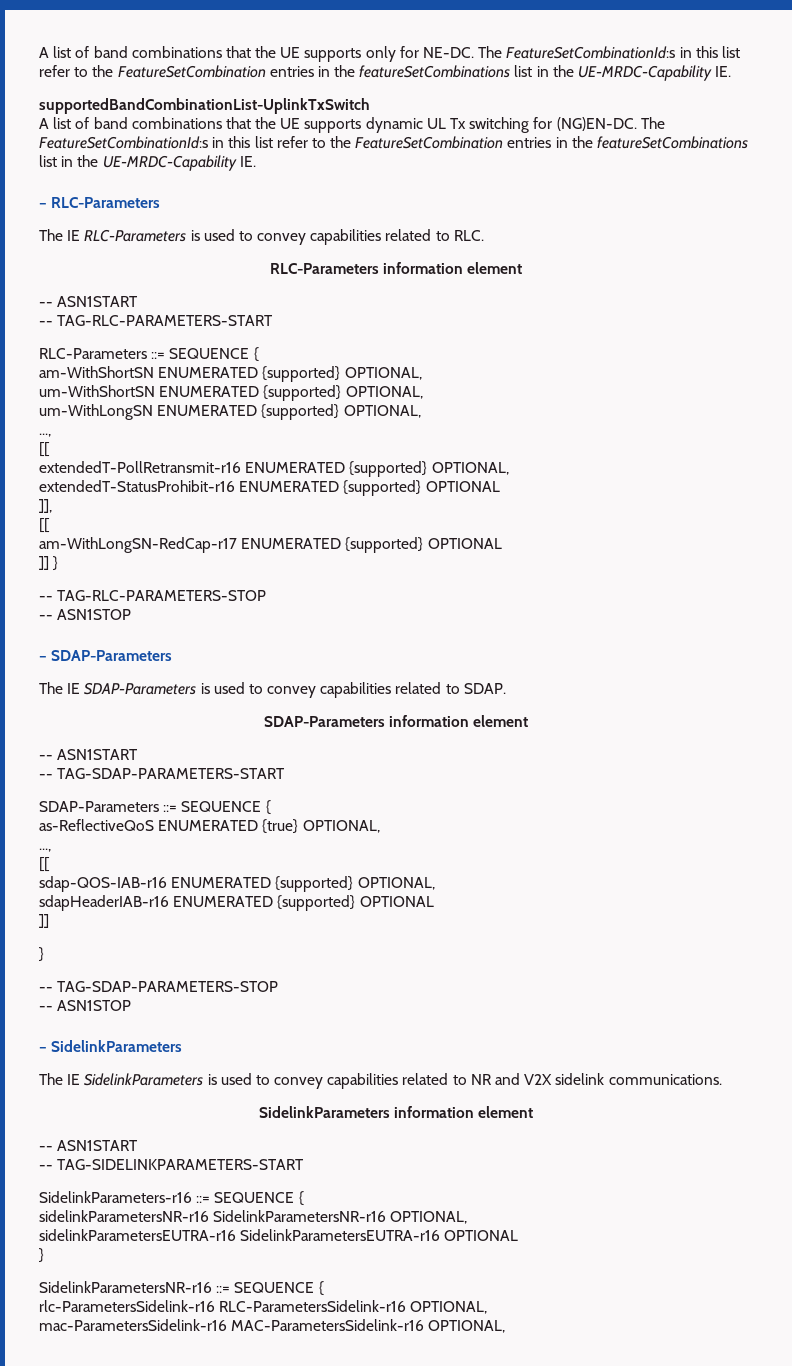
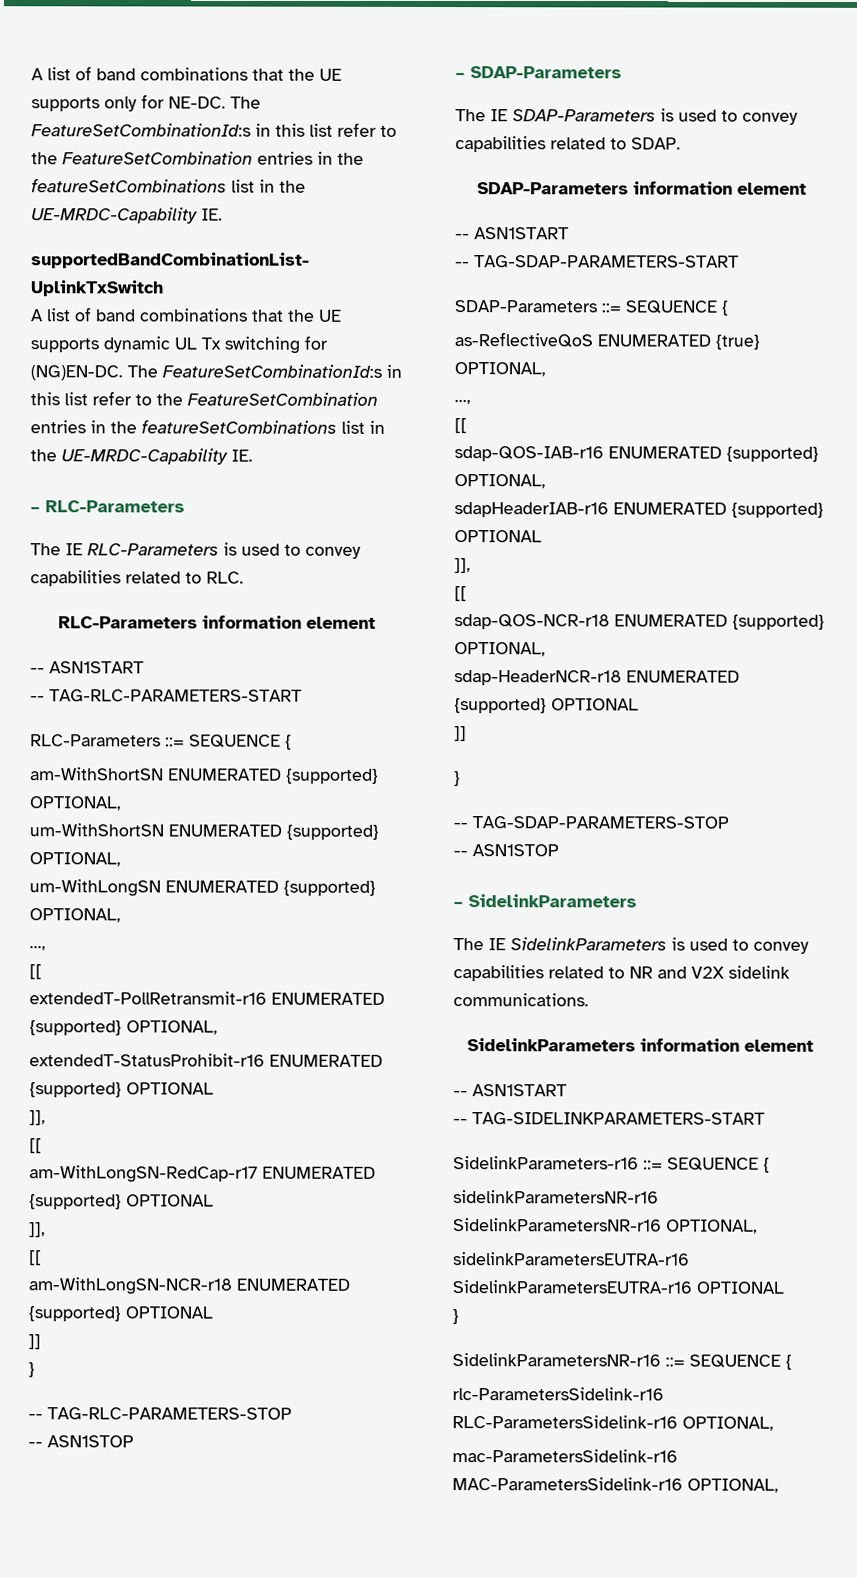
[39,556,49,570] // ]] -> [29,1222,46,1238] [29,1250,42,1266] [28,1277,350,1295] [28,1306,213,1322] [28,1334,41,1350] // ]], // [[ // am-WithLongSN-NCR-r18 ENUMERATED {supported} OPTIONAL // ]] //
(434, 901) none -> [454,558,471,574] [454,586,467,602] [454,614,825,630] [454,642,546,657] [454,670,740,686] [454,698,639,714] // ]], // [[ // sdap-QOS-NCR-r18 ENUMERATED {supported} OPTIONAL, // sdap-HeaderNCR-r18 ENUMERATED {supported} OPTIONAL

